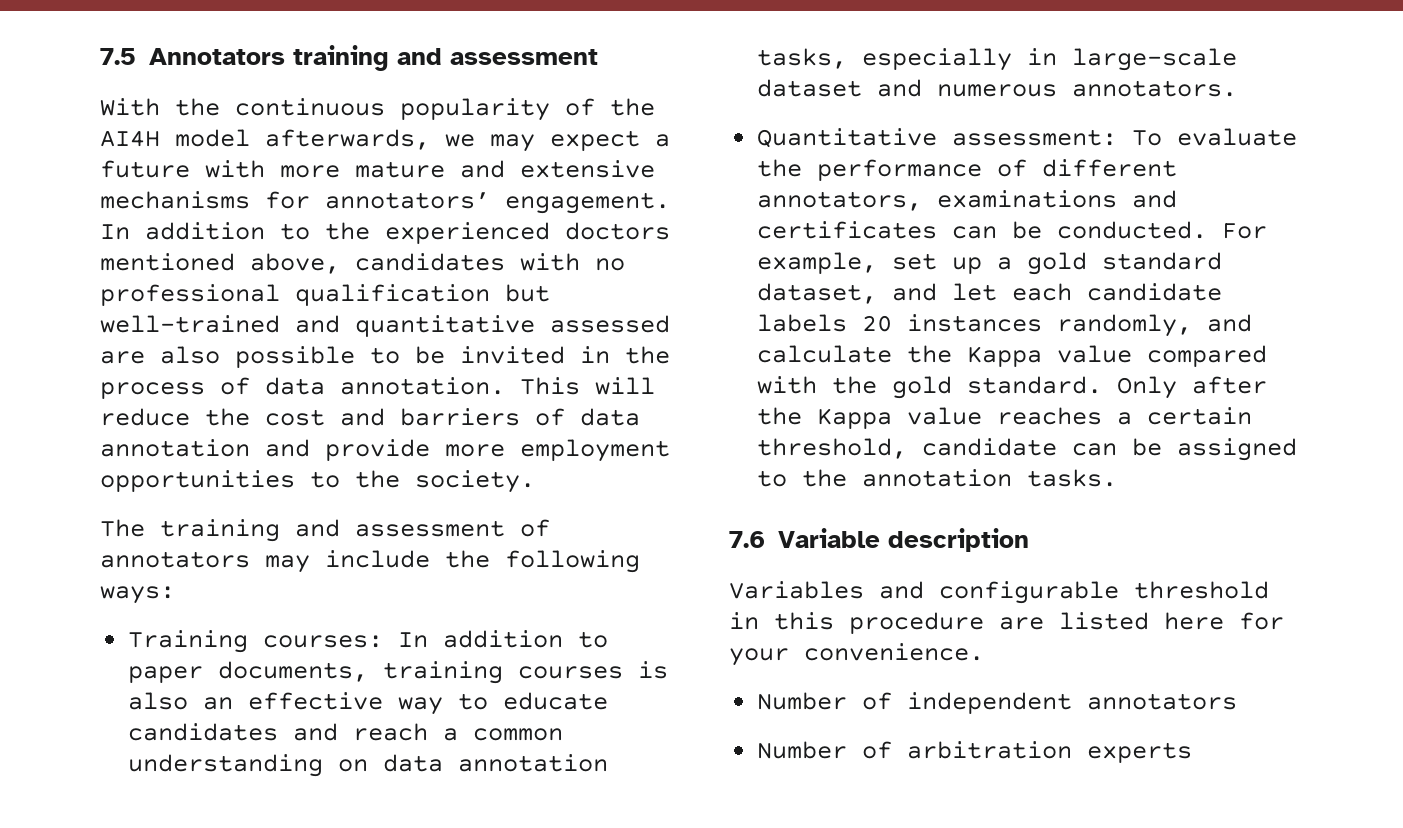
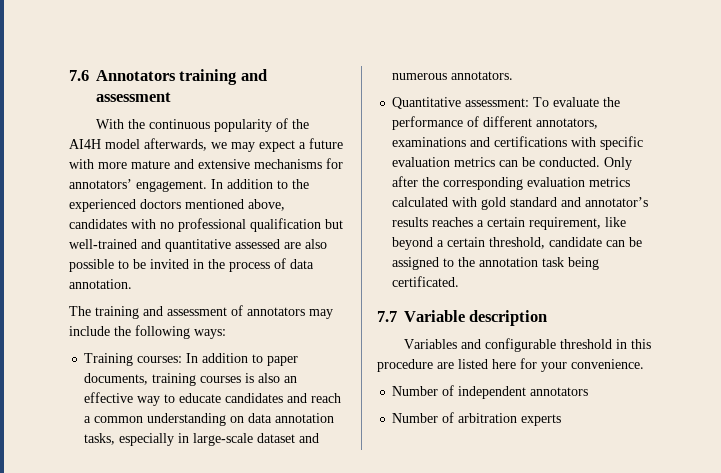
[100,48,136,65] 7.5 -> [69,70,89,81] 7.6
[520,377,655,395] [100,408,640,426] [100,439,670,462] [100,470,535,493] This will reduce the cost and barriers of data annotation and provide more employment opportunities to the society. -> (132, 284) none
[757,221,1268,239] [757,252,1223,275] [757,283,1223,304] [757,314,1253,337] [757,345,1268,367] [757,376,1268,399] [757,407,1103,429] certificates can be conducted. For example, set up a gold standard dataset, and let each candidate labels 20 instances randomly, and calculate the Kappa value compared with the gold standard. Only after the Kappa value reaches -> [494,136,644,150] [392,157,633,170] [392,176,631,190] [392,197,649,210] [392,217,627,230] [392,237,434,250] certifications with specific evaluation metrics can be conducted. Only after the corresponding evaluation metrics calculated with gold standard and annotator’s results reaches a certain requirement, like beyond
[1027,469,1118,487] [729,531,765,548] tasks. // 7.6 -> [542,257,600,270] [392,276,460,287] [377,311,397,322] task being certificated. // 7.7

